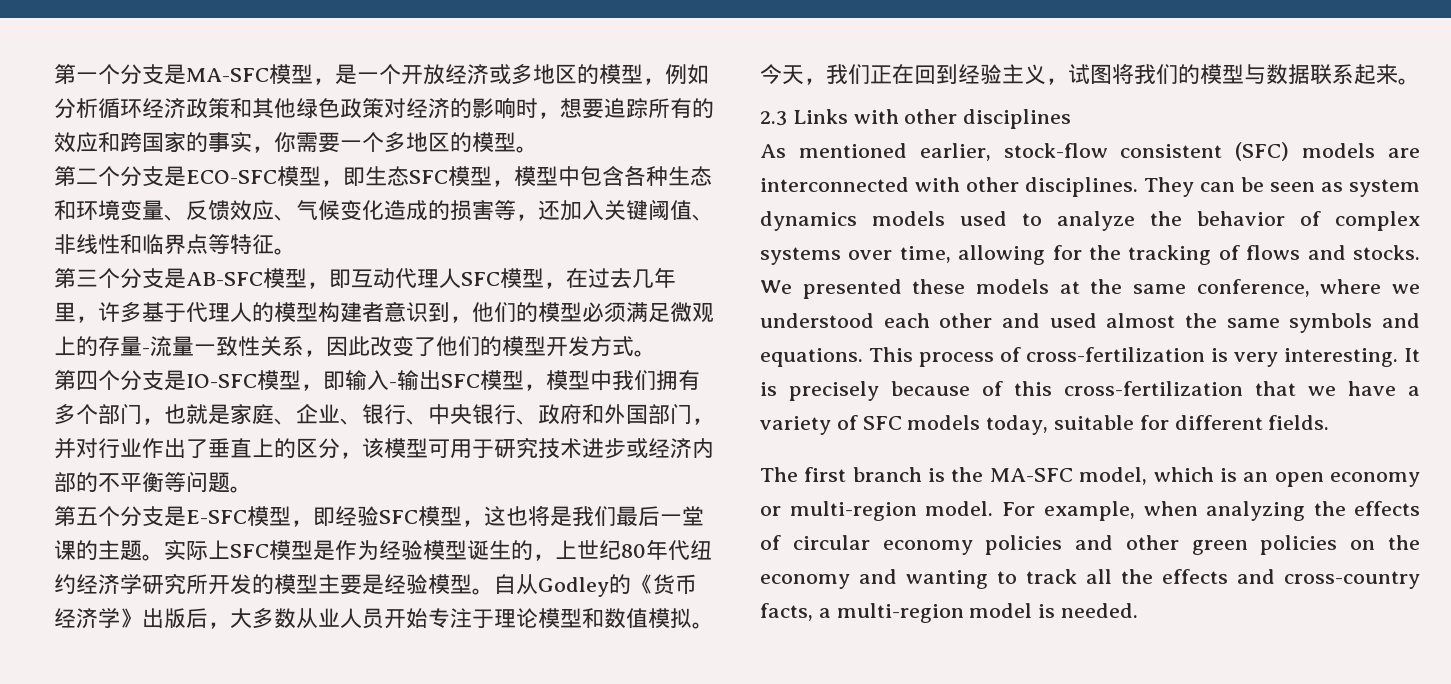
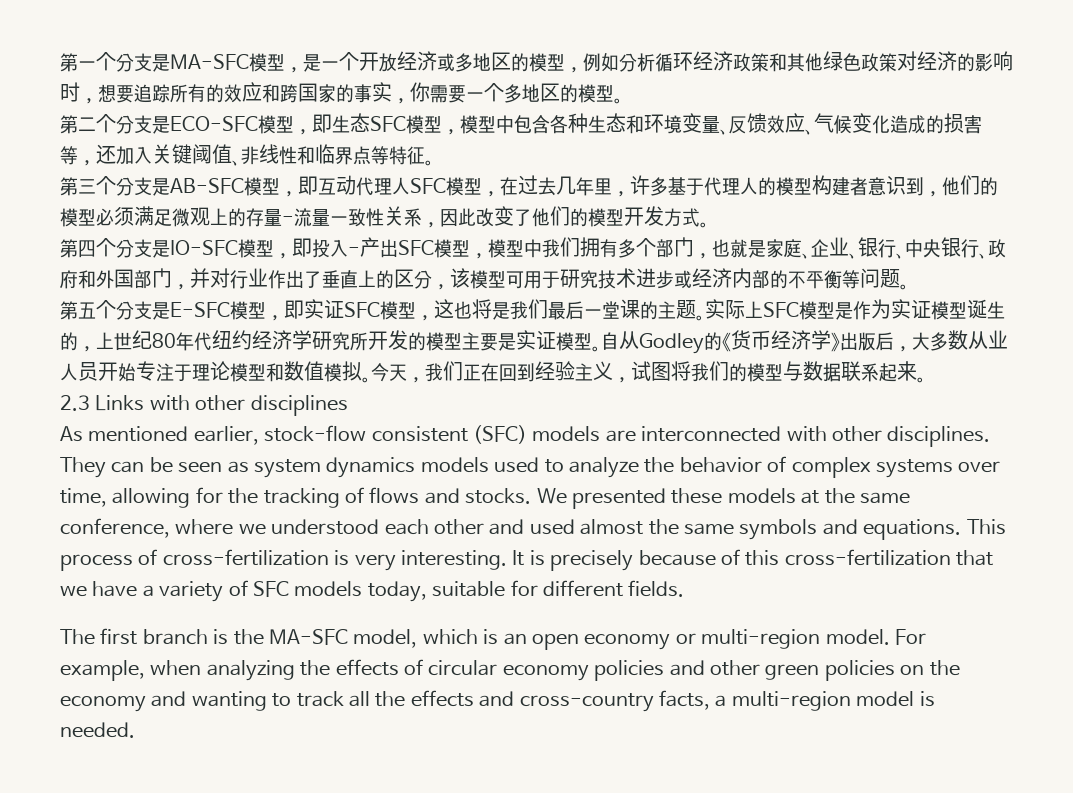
[345,370,419,390] 输入-输 -> [312,237,380,258] 投入-产
[335,506,379,526] 经验 -> [304,299,344,319] 实证
[379,540,423,560] 经验 -> [891,299,931,319] 实证
[384,574,428,594] 经验 -> [516,330,556,350] 实证

